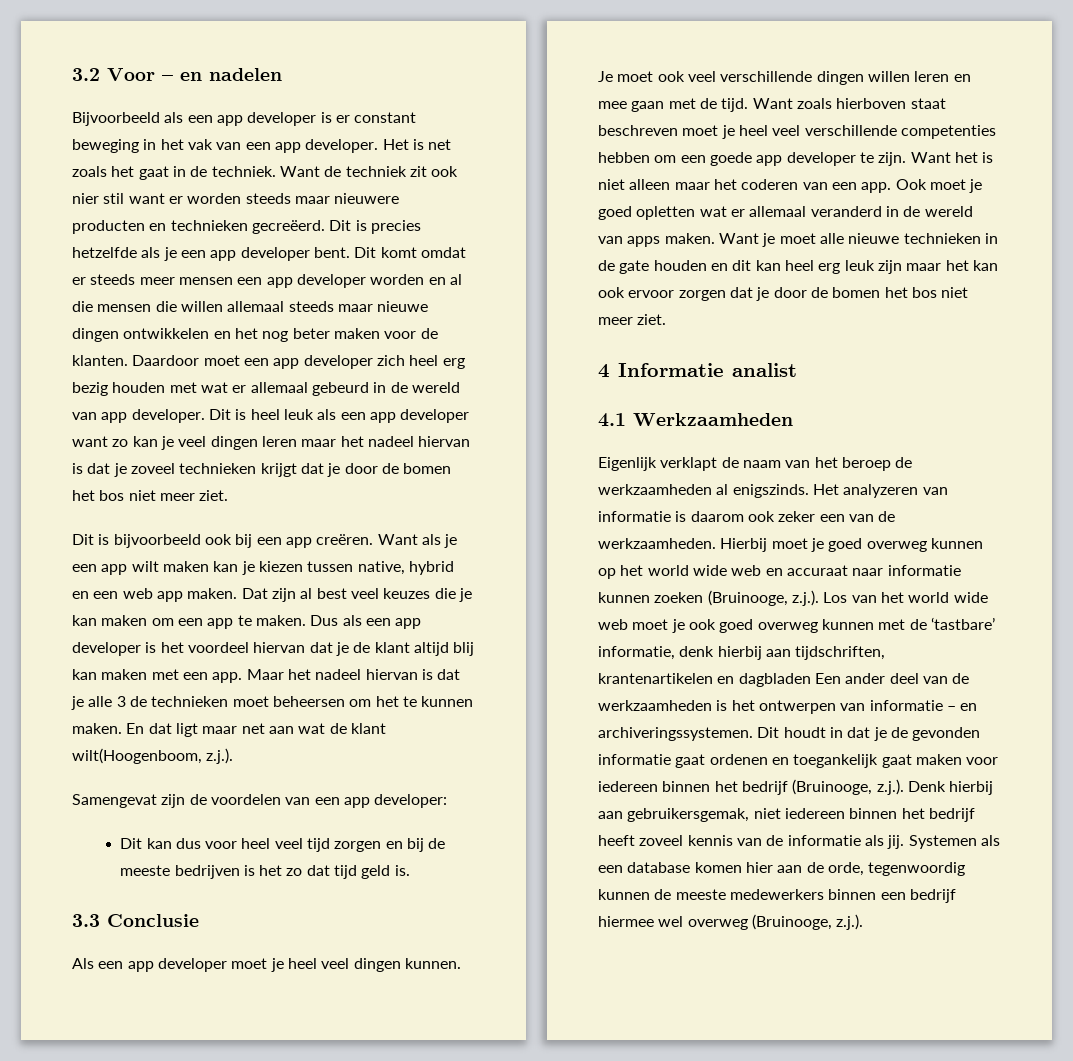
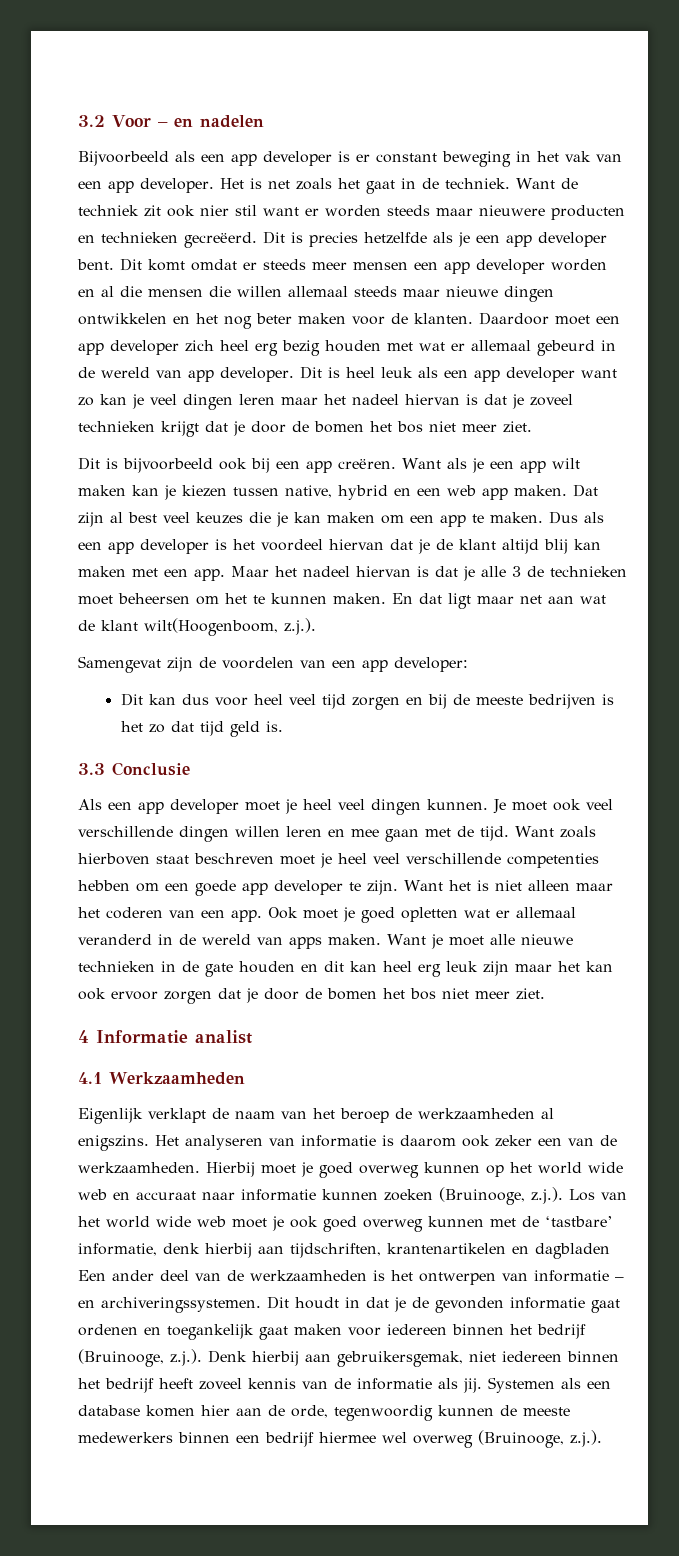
[732,484,919,498] enigszinds. Het analyzeren -> [78,1135,263,1151] enigszins. Het analyseren

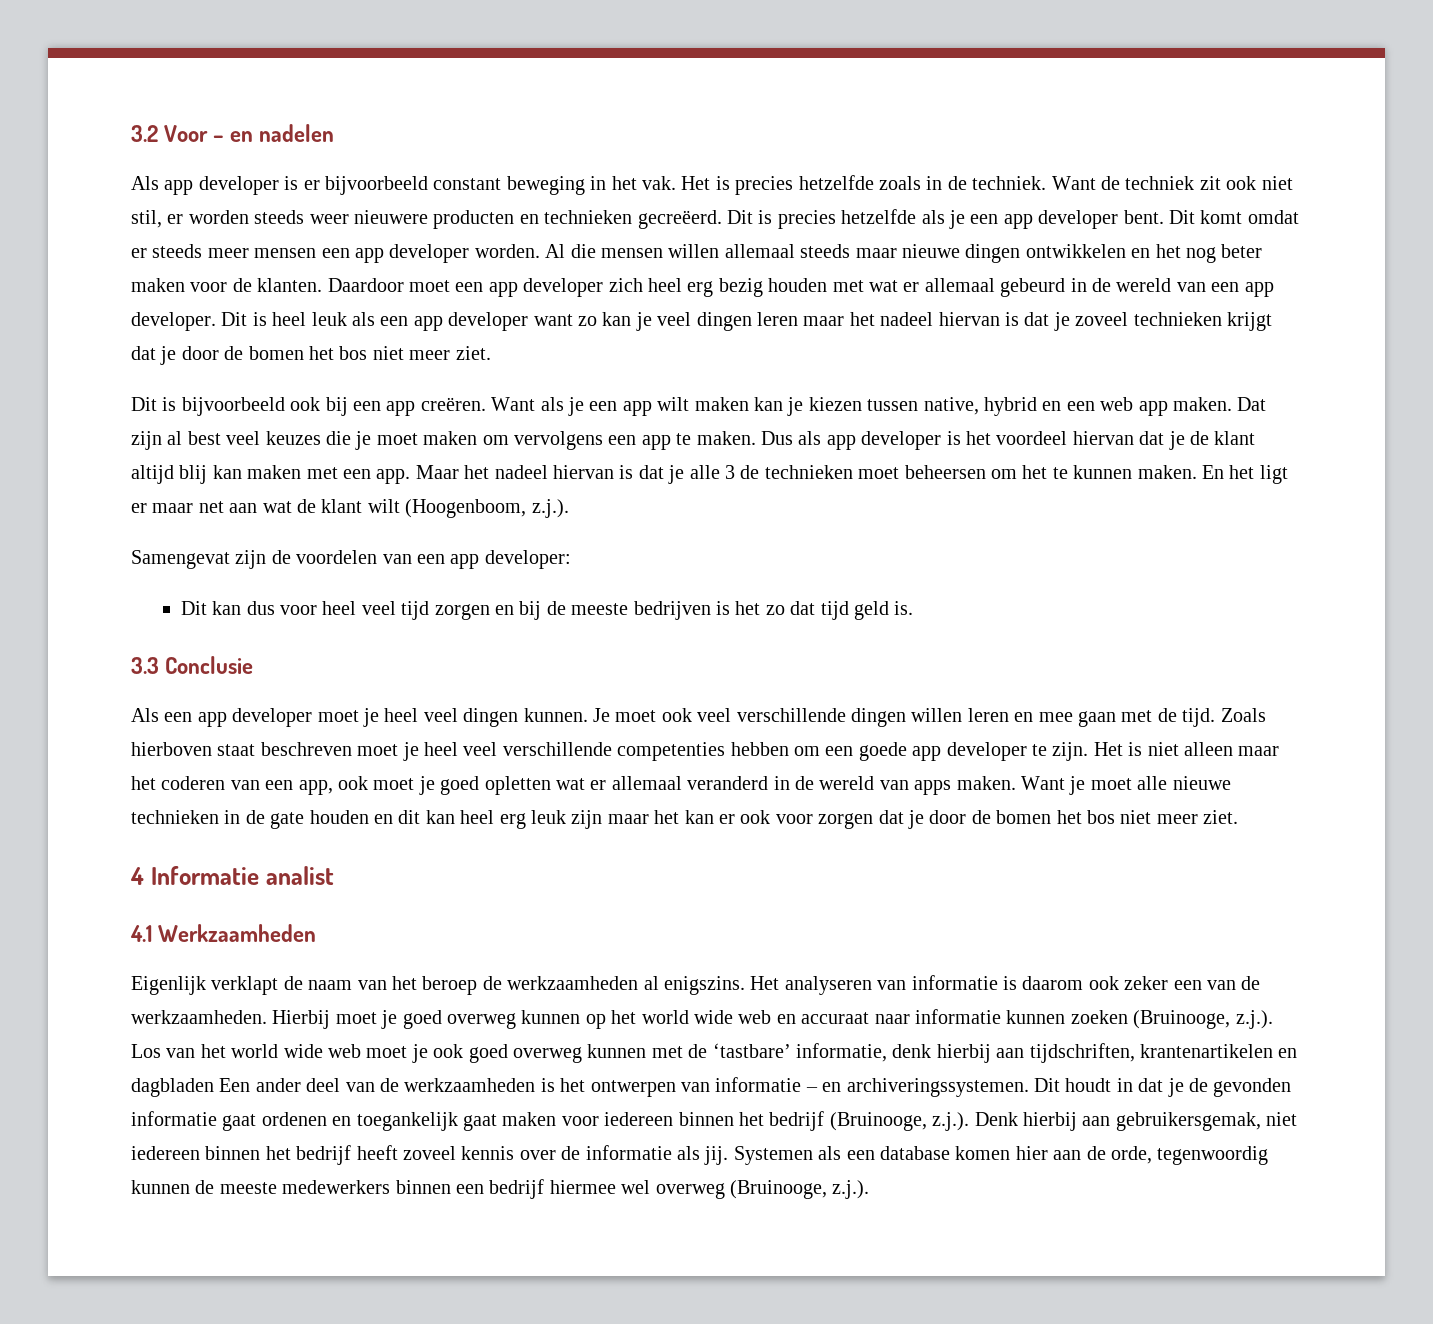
[78,151,225,166] Bijvoorbeeld als een -> [131,176,159,190] Als
(370, 158) none -> [325,176,428,195] bijvoorbeeld
[565,151,622,162] [78,178,395,194] vak van een app developer. Het is net zoals het gaat -> [641,175,921,195] vak. Het is precies hetzelfde zoals
[200,205,299,216] nier stil want -> [1261,176,1293,190] [131,210,162,228] niet stil,
[436,208,473,216] maar -> [309,214,349,224] weer
[551,259,607,271] [78,286,114,297] worden en al -> [474,244,566,258] worden. Al
[209,286,231,297] die -> (663, 253) none
(182, 374) none -> [1211,282,1240,292] een
[294,512,321,523] kan -> [376,433,418,445] moet
(404, 519) none -> [514,431,603,450] vervolgens
[78,542,102,550] een -> (822, 438) none
[419,593,471,609] dat ligt -> [1229,465,1288,484] [131,503,147,513] het ligt er
[144,618,278,636] wilt(Hoogenboom, -> [367,499,527,518] wilt (Hoogenboom,
[515,826,596,838] Want zoals -> [1220,708,1266,722] Zoals
[404,880,471,891] Want het -> [1093,742,1123,756] Het
[231,907,298,922] app. Ook -> [298,776,368,795] app, ook
[78,988,158,1000] ook ervoor -> [718,810,813,824] er ook voor
[302,1381,328,1389] van -> [519,1150,556,1160] over

